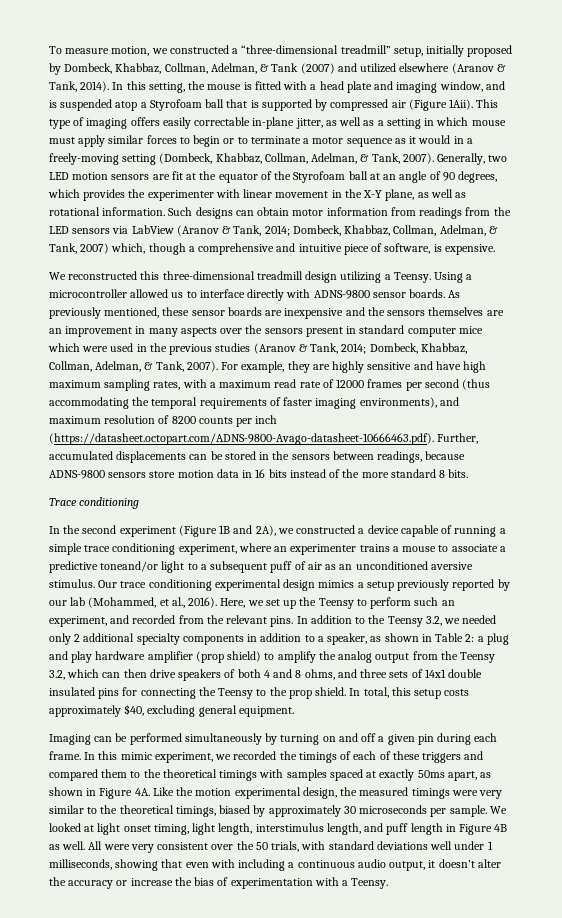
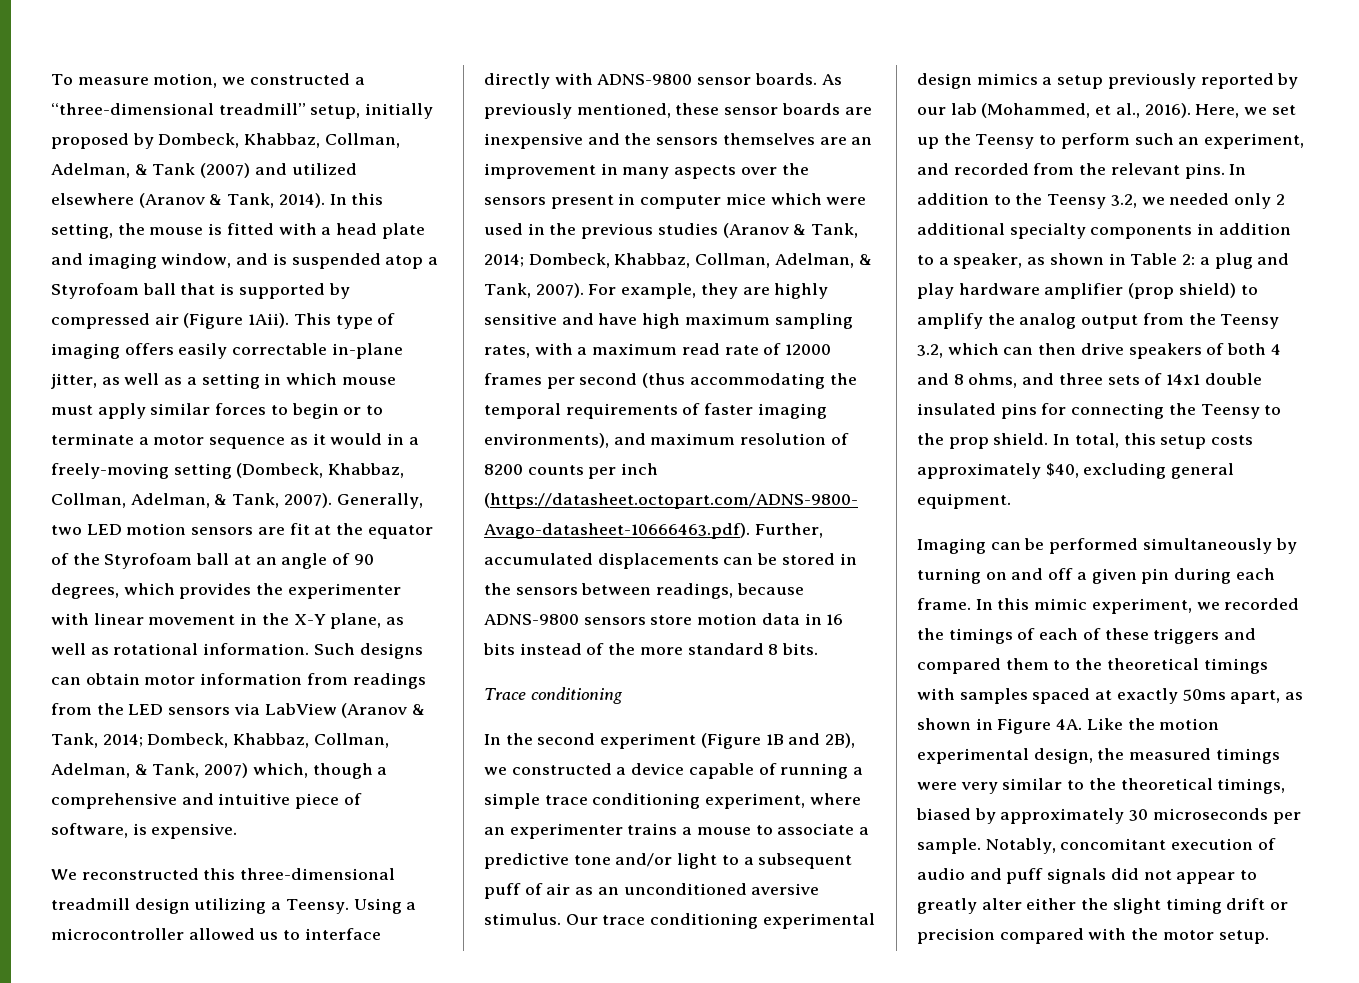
[359,325,405,334] standard -> (636, 199) none
[255,525,276,536] 2A), -> [825,733,856,748] 2B),
[100,561,159,572] toneand/or -> [573,853,673,867] tone and/or
[489,806,507,814] [49,823,508,835] [49,841,493,853] [49,859,501,871] [49,877,389,889] We looked at light onset timing, light length, interstimulus length, and puff length in Figure 4B as well. All were very consistent over the 50 trials, with standard deviations well under 1 milliseconds, showing that even with including a continuous audio output, it doesn’t alter the accuracy or increase the bias of experimentation with a Teensy. -> [985,838,1276,854] [917,868,1258,884] [917,898,1289,914] [917,928,1269,944] Notably, concomitant execution of audio and puff signals did not appear to greatly alter either the slight timing drift or precision compared with the motor setup.

